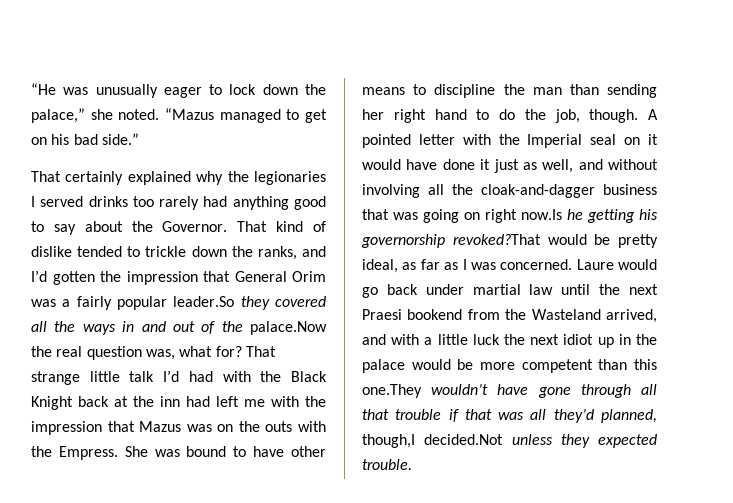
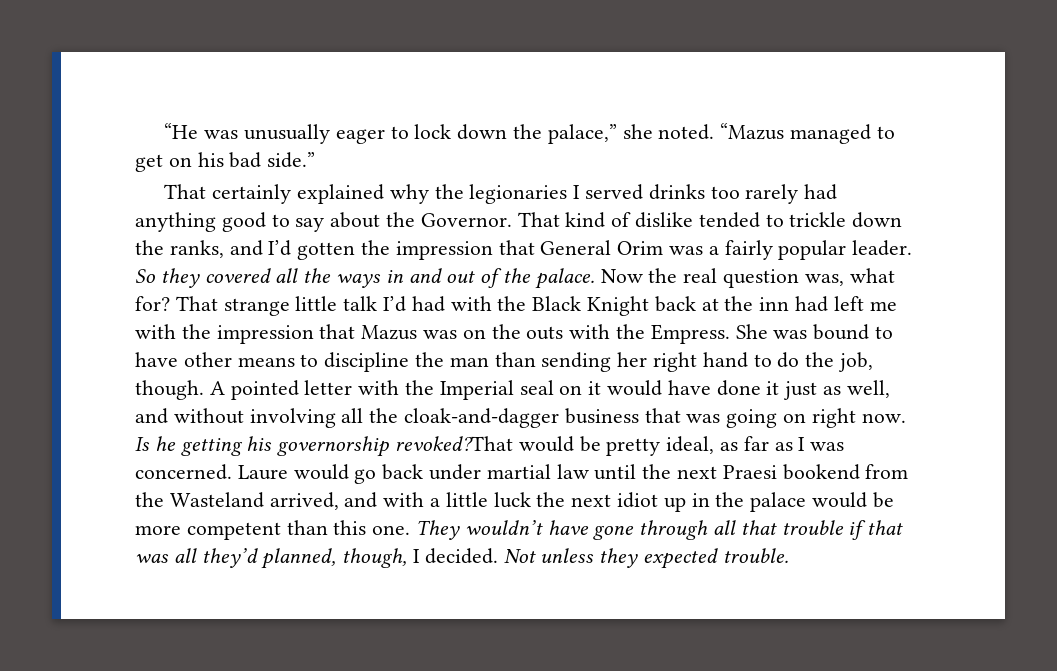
[173,296,235,307] leader.So -> [852,240,913,256] [135,269,155,283] leader. So
[250,321,327,335] palace.Now -> [534,268,643,289] palace. Now
[521,209,562,220] now.Is -> [861,413,906,423] [135,437,150,451] now. Is
[362,384,422,398] one.They -> [372,520,461,540] one. They
[362,434,504,448] though,I decided.Not -> [342,548,536,568] though, I decided. Not

